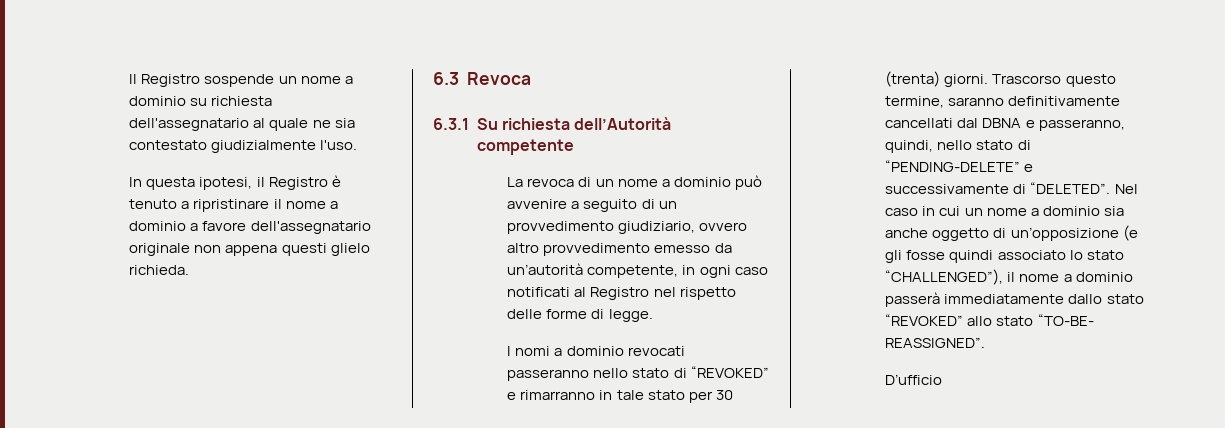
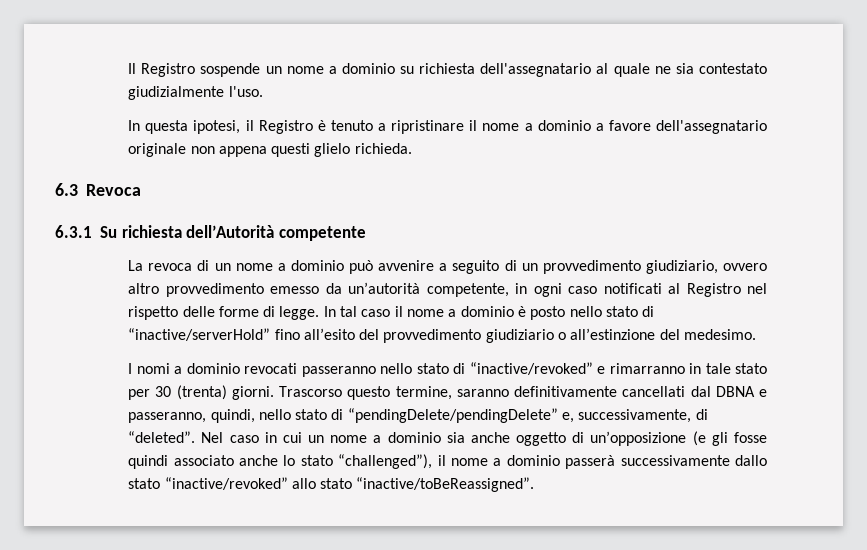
(653, 315) none -> [323,306,655,320] [128,328,757,343] In tal caso il nome a dominio è posto nello stato di “inactive/serverHold” fino all’esito del provvedimento giudiziario o all’estinzione del medesimo.
[690,366,769,378] “REVOKED” -> [469,362,593,375] “inactive/revoked”
[885,160,1034,172] [885,182,1111,194] “PENDING-DELETE” e successivamente di “DELETED”. -> [347,408,708,423] [128,431,196,443] “pendingDelete/pendingDelete” e, successivamente, di “deleted”.
(1066, 255) none -> [238,455,278,466] anche
[885,269,1004,285] “CHALLENGED”), -> [338,454,433,469] “challenged”),
[944,294,1065,304] immediatamente -> [620,455,730,466] successivamente
[885,314,964,326] “REVOKED” -> [164,477,288,490] “inactive/revoked”
[1037,314,1094,326] [885,337,986,348] [885,374,943,385] “TO-BE- REASSIGNED”. // D’ufficio -> [356,477,535,492] “inactive/toBeReassigned”.

